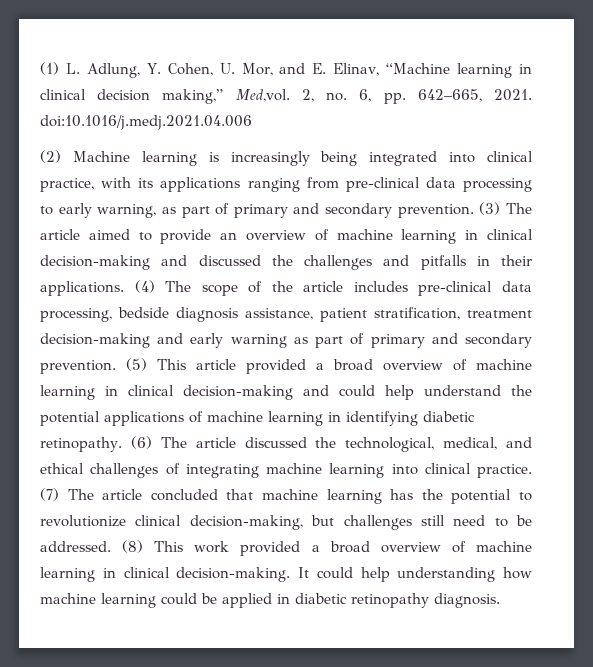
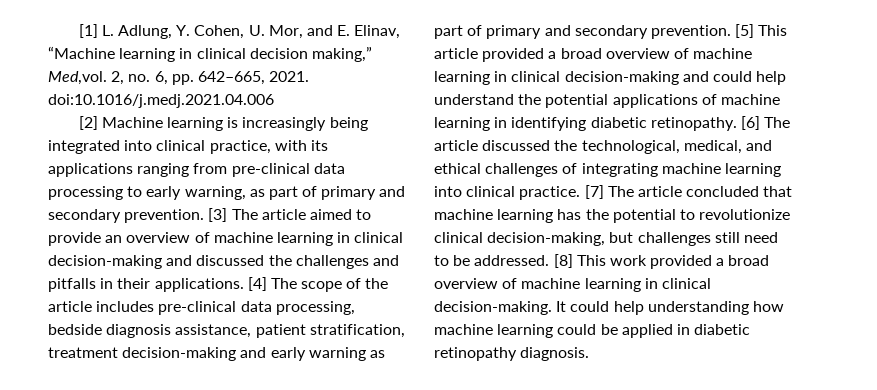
[40,62,59,75] (1) -> [78,24,98,38] [1]
[40,150,61,163] (2) -> [78,116,98,130] [2]
[479,202,501,215] (3) -> [208,208,228,222] [3]
[134,280,155,293] (4) -> [247,277,267,291] [4]
[126,358,147,371] (5) -> [735,24,755,38] [5]
[130,436,152,449] (6) -> [740,116,760,130] [6]
[40,488,59,501] (7) -> [584,185,604,199] [7]
[122,540,144,553] (8) -> [553,254,573,268] [8]

